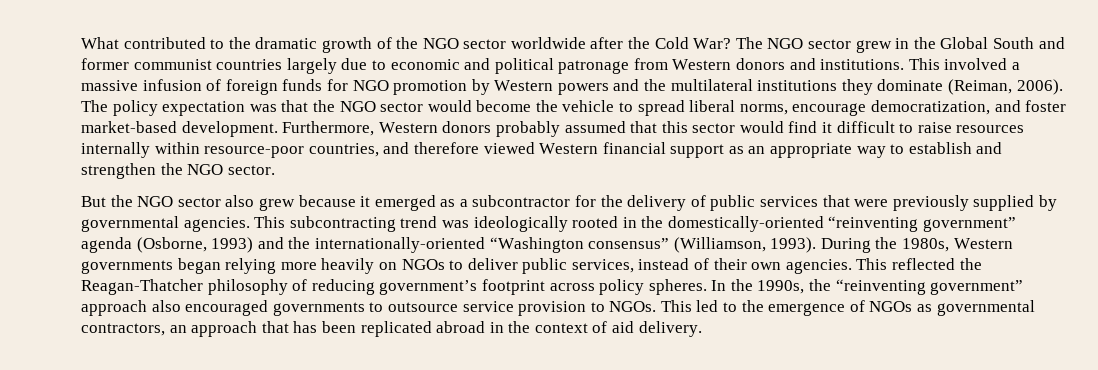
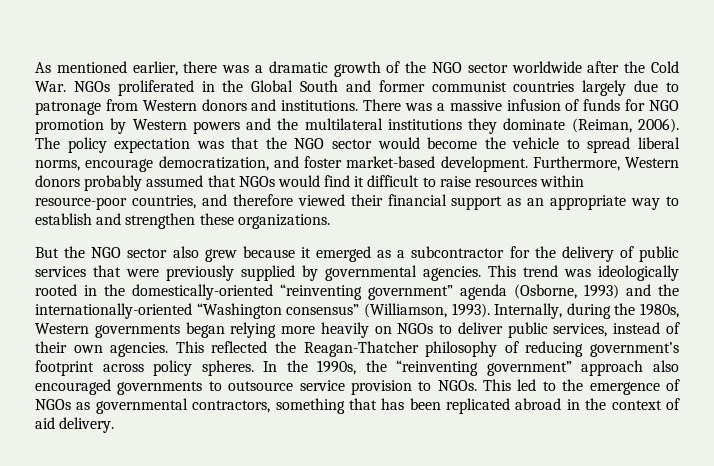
[81,37,251,49] What contributed to the -> [35,61,264,76] As mentioned earlier, there was a
[693,37,892,53] War? The NGO sector grew -> [35,80,194,96] War. NGOs proliferated
[390,58,554,74] economic and political -> (679, 87) none
[908,58,1008,70] This involved -> [363,99,432,111] There was
[225,79,278,95] foreign -> (580, 105) none
[661,121,736,133] this sector -> [238,176,275,187] NGOs
[81,142,150,158] internally -> (538, 182) none
[539,143,599,154] Western -> [350,194,383,206] their
[160,163,275,175] the NGO sector. -> [199,213,330,229] these organizations.
[289,216,396,232] subcontracting -> (516, 271) none
[820,238,871,253] During -> [494,303,611,319] Internally, during
[169,321,258,337] an approach -> [275,398,345,414] something

